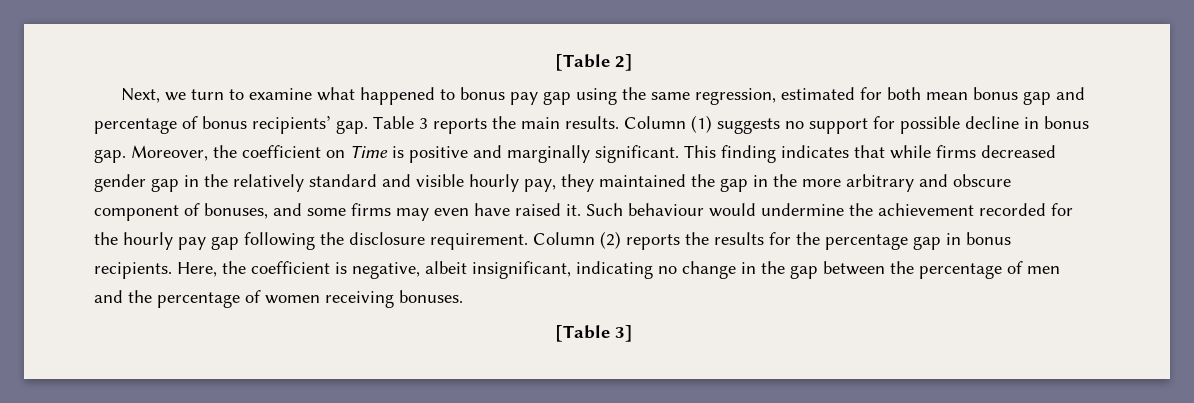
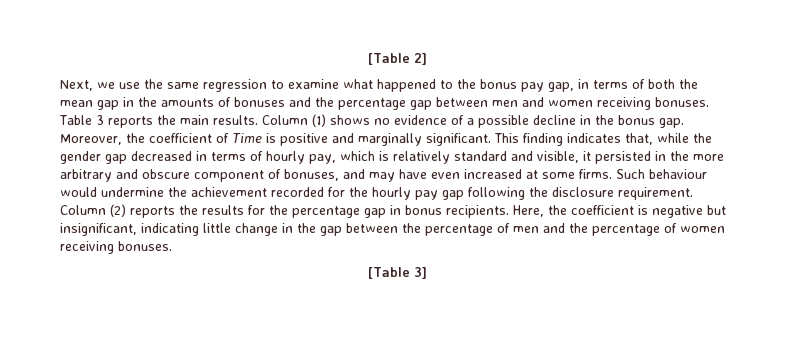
[191,89,225,100] turn -> [119,79,267,92] use the same regression
(456, 94) none -> [457,79,476,89] the
[543,87,1086,105] [94,116,368,134] gap using the same regression, estimated for both mean bonus gap and percentage of bonus recipients’ gap. -> [548,79,698,92] [60,97,709,110] gap, in terms of both the mean gap in the amounts of bonuses and the percentage gap between men and women receiving bonuses.
[717,116,895,134] suggests no support for -> [330,115,474,125] shows no evidence of a
(1039, 123) none -> [595,115,614,125] the
[326,150,345,158] on -> [216,133,229,143] of
[854,145,1056,159] [94,174,748,192] that while firms decreased gender gap in the relatively standard and visible hourly pay, they maintained the gap -> [625,133,712,145] [60,151,651,164] that, while the gender gap decreased in terms of hourly pay, which is relatively standard and visible, it persisted
[307,203,581,221] some firms may even have raised it. -> [369,169,612,182] may have even increased at some firms.
[352,261,467,279] negative, albeit -> [652,205,726,218] negative but
[658,266,677,274] no -> [203,223,231,233] little

